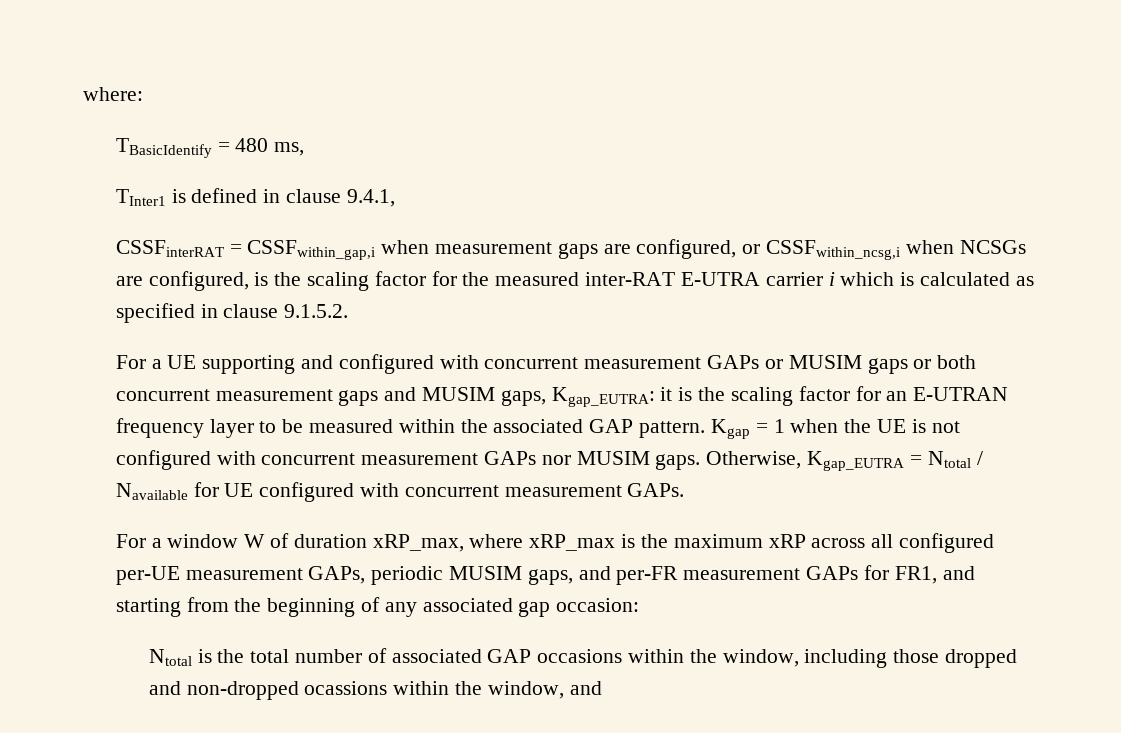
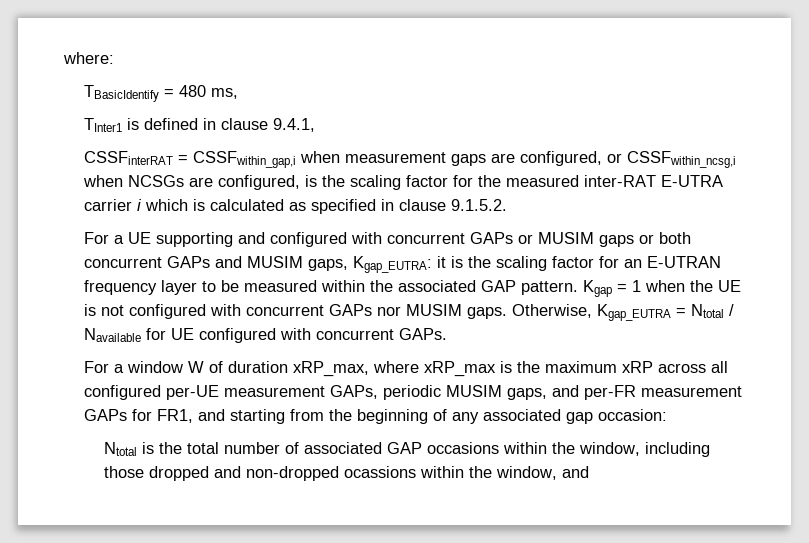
[584,357,702,369] measurement -> (466, 238) none
[215,389,379,406] measurement gaps -> [167,256,211,268] GAPs
[361,453,479,465] measurement -> (325, 310) none
[504,485,622,497] measurement -> (395, 334) none

